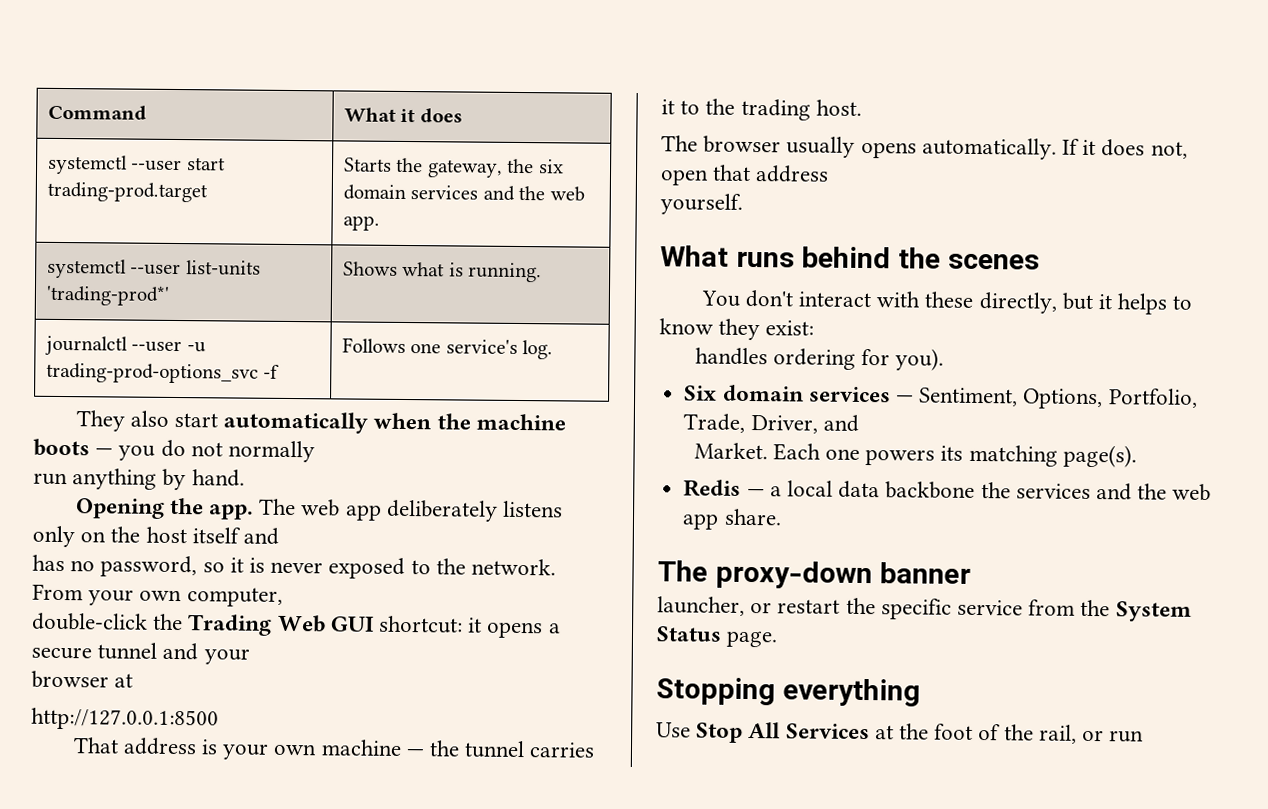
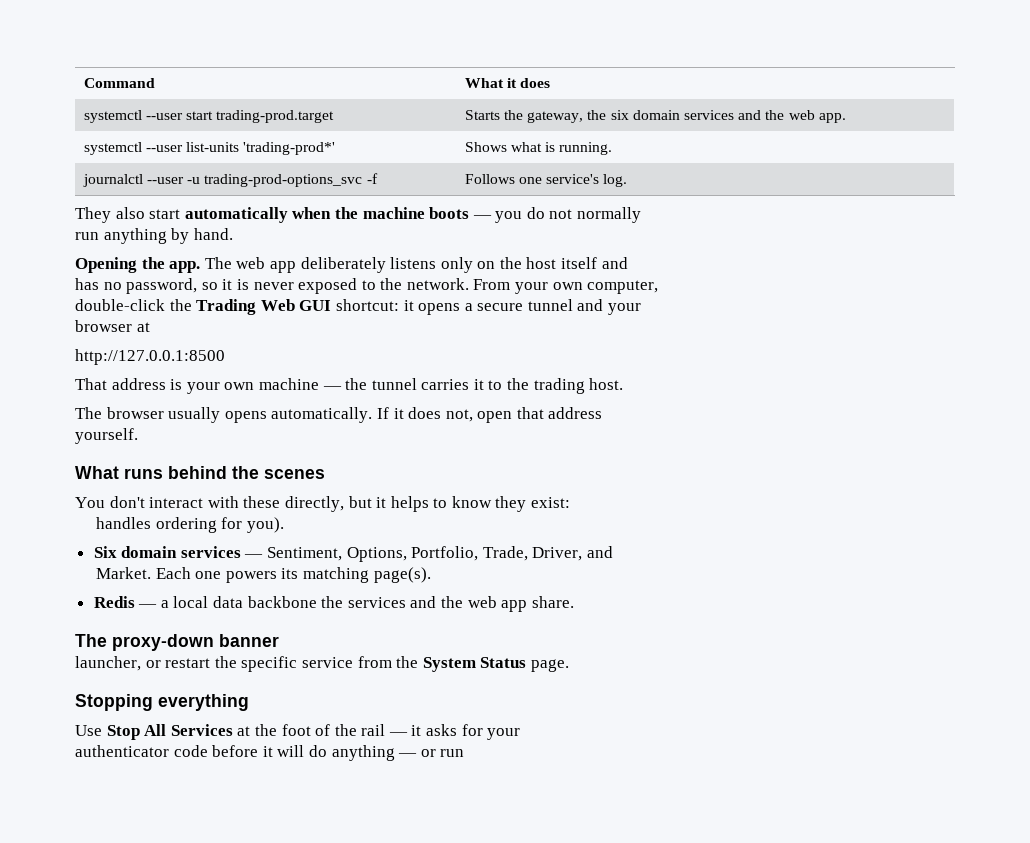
[1038,724,1077,744] rail, -> [361,724,521,740] [75,745,418,761] rail — it asks for your // authenticator code before it will do anything —

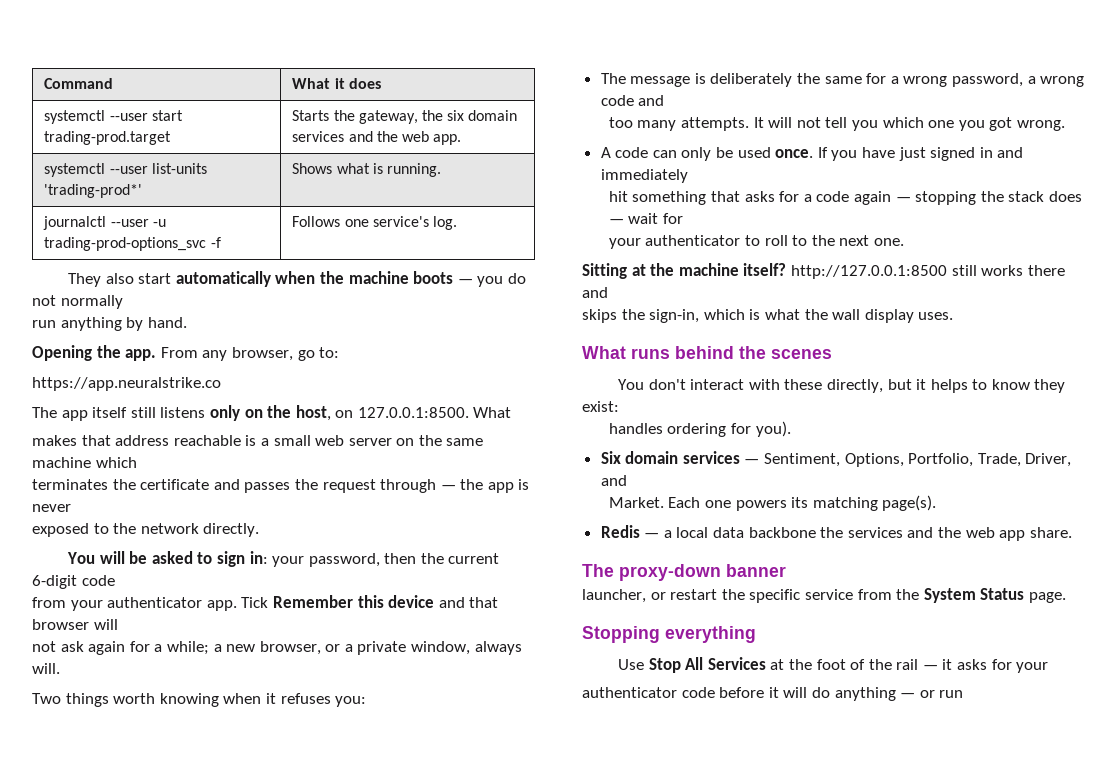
[204,257,628,273] [75,278,233,294] The web app deliberately listens only on the host itself and // has no password, so it -> [160,347,340,361] [32,377,221,391] [32,405,512,421] [32,435,484,446] [32,457,137,468] [32,479,514,493] From any browser, go to: // https://app.neuralstrike.co // The app itself still listens only on the host, on 127.0.0.1:8500. What // makes that address reachable is a small web server on the same machine which // terminates the certificate and passes the request through — the app
(294, 286) none -> (71, 508) //
[406,278,659,294] [75,299,642,315] [75,320,150,332] [75,349,225,365] [75,378,624,394] [75,407,603,423] [75,428,138,444] network. From your own computer, // double-click the Trading Web GUI shortcut: it opens a secure tunnel and your // browser at // http://127.0.0.1:8500 // That address is your own machine — the tunnel carries it to the trading host. // The browser usually opens automatically. If it does not, open that address // yourself. -> [140,523,260,537] [66,551,500,567] [32,575,115,589] [32,595,499,611] [32,619,118,630] [32,641,522,655] [32,663,60,674] [32,693,367,707] [600,73,1085,87] [600,95,665,106] [608,117,1065,131] [600,147,1024,161] [600,169,688,183] [608,191,1082,205] [608,213,683,224] [608,235,904,249] [582,263,1065,279] [582,287,608,298] [582,309,954,323] network directly. // You will be asked to sign in: your password, then the current 6-digit code // from your authenticator app. Tick Remember this device and that browser will // not ask again for a while; a new browser, or a private window, always will. // Two things worth knowing when it refuses you: // The message is deliberately the same for a wrong password, a wrong code and // too many attempts. It will not tell you which one you got wrong. // A code can only be used once. If you have just signed in and immediately // hit something that asks for a code again — stopping the stack does — wait for // your authenticator to roll to the next one. // Sitting at the machine itself? http://127.0.0.1:8500 still works there and // skips the sign-in, which is what the wall display uses.

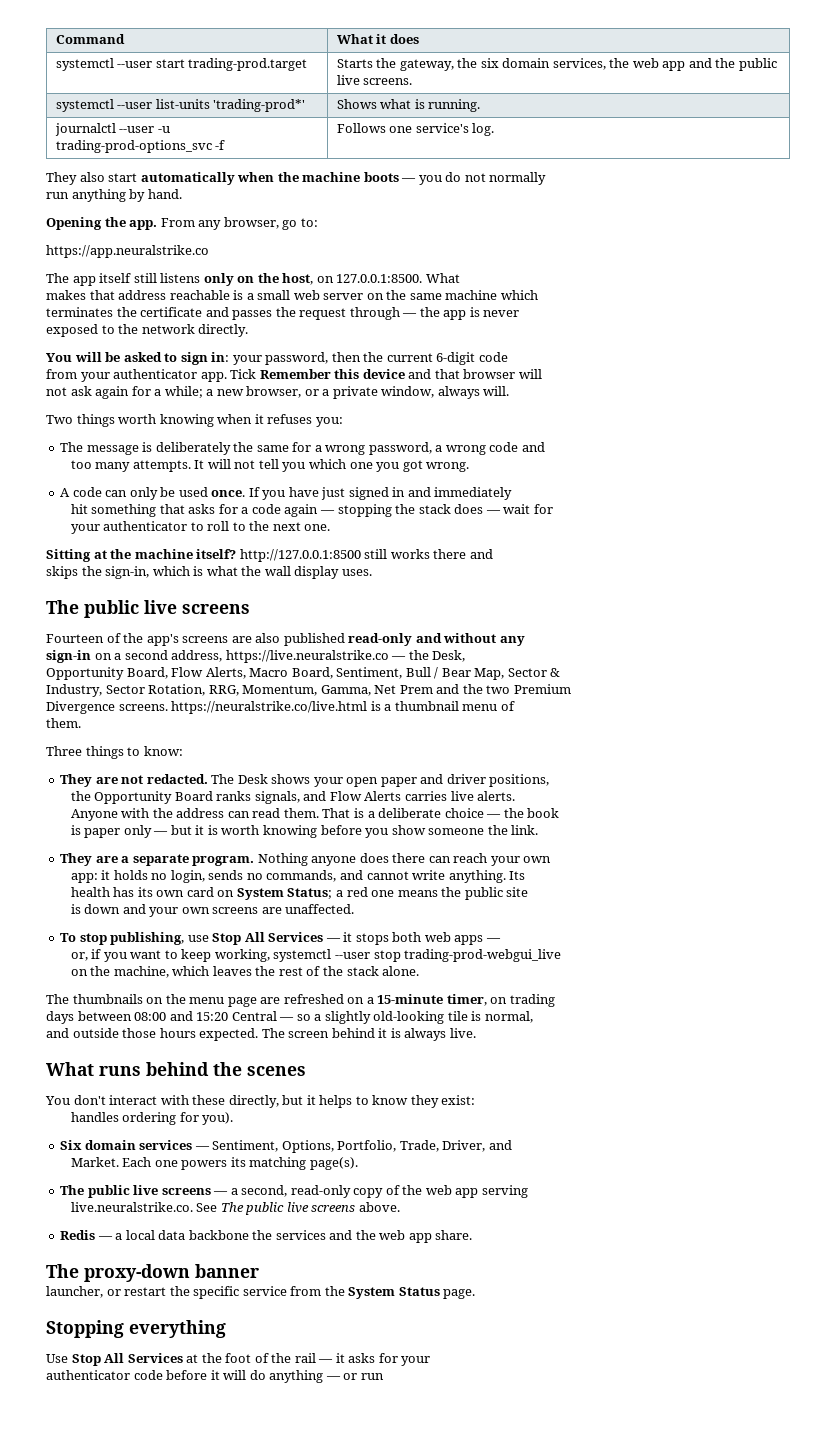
[292,131,462,145] services and the web app. -> [552,58,777,71] [336,75,413,85] services, the web app and the public live screens.
(954, 316) none -> [46,600,250,618] [46,633,525,646] [46,650,466,663] [46,667,561,680] [46,684,571,697] [46,701,515,714] [46,718,81,728] [46,746,183,759] [60,774,550,787] [70,791,516,804] [70,808,560,821] [70,825,539,838] [60,853,552,866] [70,870,526,883] [70,887,529,900] [70,904,355,917] [60,932,501,945] [70,949,562,962] [70,966,420,978] [46,994,555,1007] [46,1011,533,1024] [46,1028,476,1041] // The public live screens // Fourteen of the app's screens are also published read-only and without any // sign-in on a second address, https://live.neuralstrike.co — the Desk, // Opportunity Board, Flow Alerts, Macro Board, Sentiment, Bull / Bear Map, Sector & // Industry, Sector Rotation, RRG, Momentum, Gamma, Net Prem and the two Premium // Divergence screens. https://neuralstrike.co/live.html is a thumbnail menu of // them. // Three things to know: // They are not redacted. The Desk shows your open paper and driver positions, // the Opportunity Board ranks signals, and Flow Alerts carries live alerts. // Anyone with the address can read them. That is a deliberate choice — the book // is paper only — but it is worth knowing before you show someone the link. // They are a separate program. Nothing anyone does there can reach your own // app: it holds no login, sends no commands, and cannot write anything. Its // health has its own card on System Status; a red one means the public site // is down and your own screens are unaffected. // To stop publishing, use Stop All Services — it stops both web apps — // or, if you want to keep working, systemctl --user stop trading-prod-webgui_live // on the machine, which leaves the rest of the stack alone. // The thumbnails on the menu page are refreshed on a 15-minute timer, on trading // days between 08:00 and 15:20 Central — so a slightly old-looking tile is normal, // and outside those hours expected. The screen behind it is always live.
(937, 503) none -> [60,1185,528,1198] [70,1202,400,1215] // The public live screens — a second, read-only copy of the web app serving // live.neuralstrike.co. See The public live screens above.

